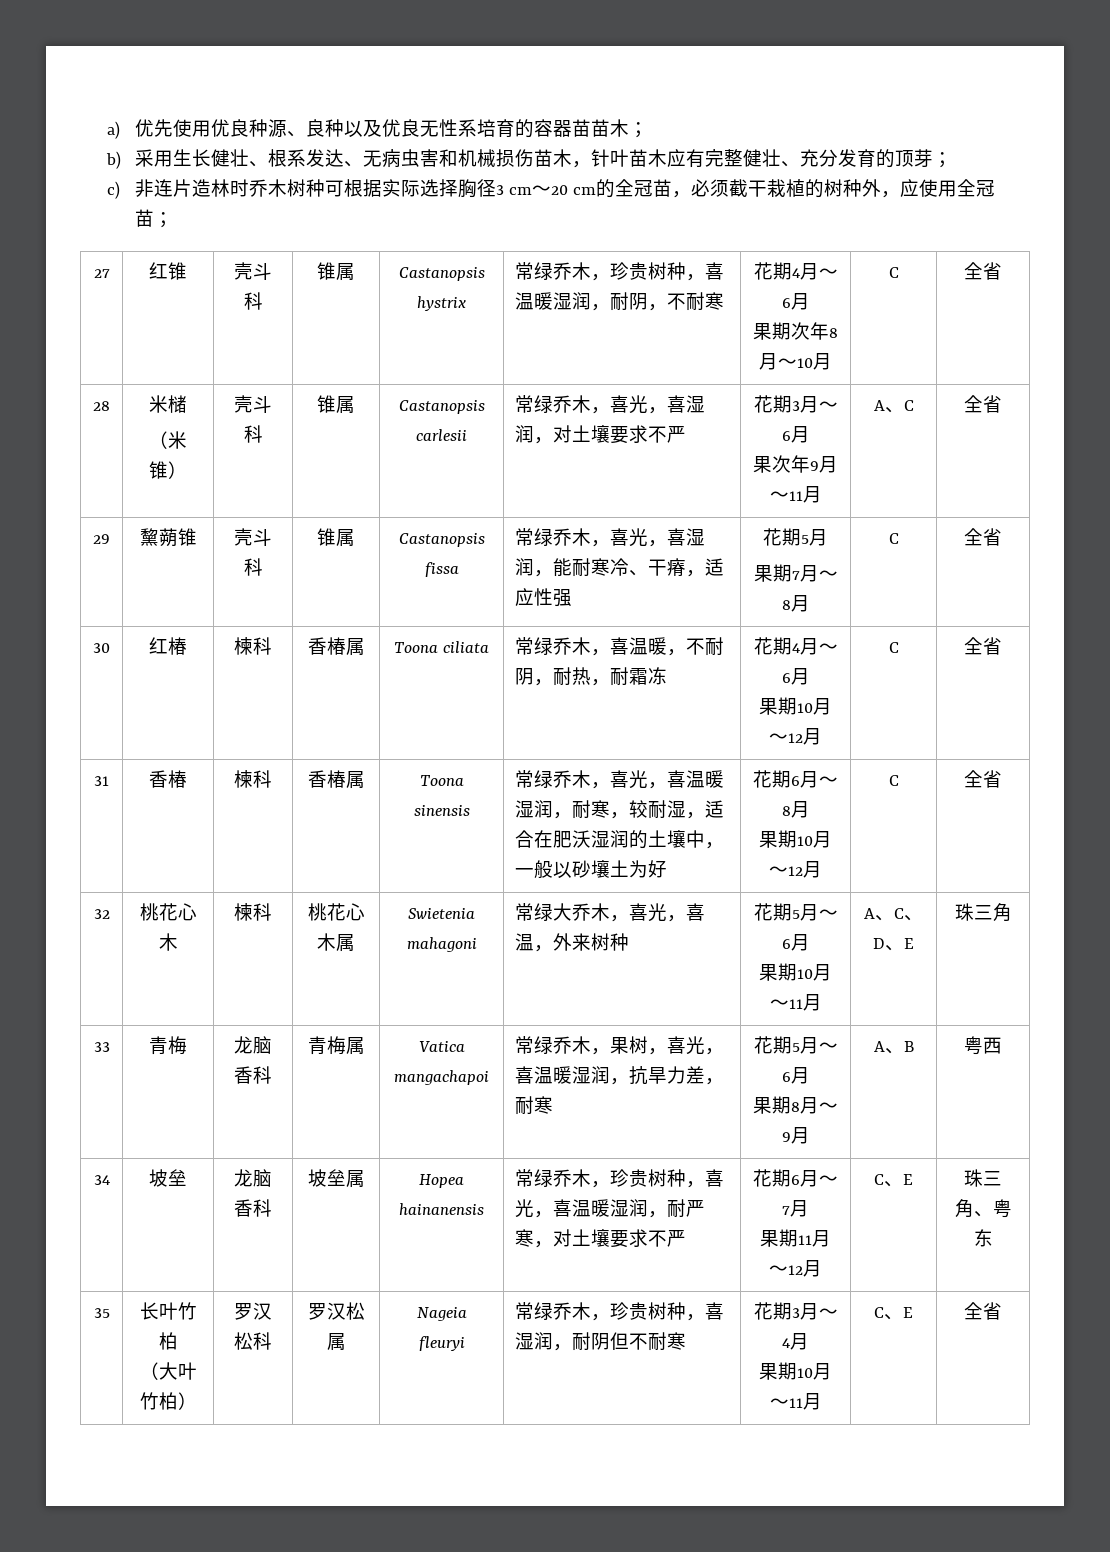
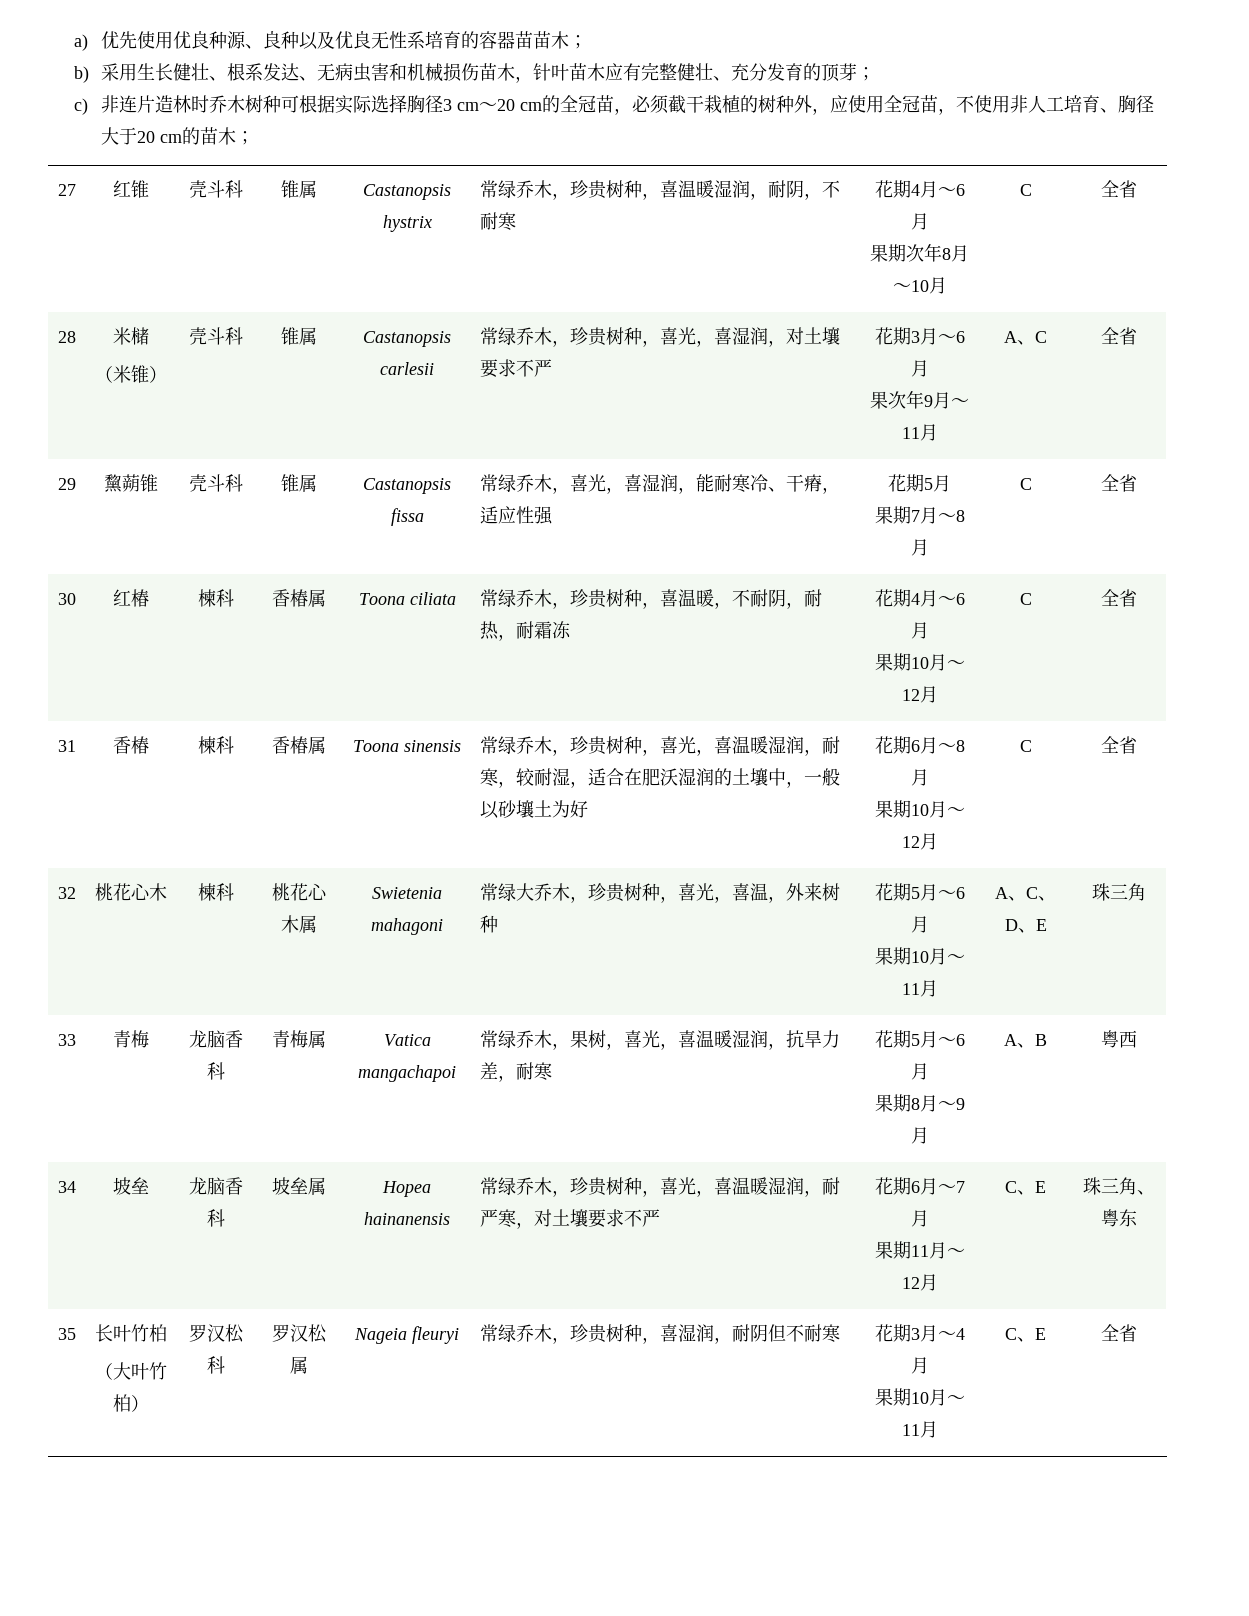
(154, 218) none -> [937,95,1154,115] [100,127,236,145] ，不使用非人工培育、胸径大于20 cm的苗木
(611, 410) none -> [569,327,660,347] 珍贵树种，
(611, 652) none -> [569,589,660,609] 珍贵树种，
(611, 785) none -> [569,736,660,756] 珍贵树种，
(630, 918) none -> [587,883,678,903] 珍贵树种，

